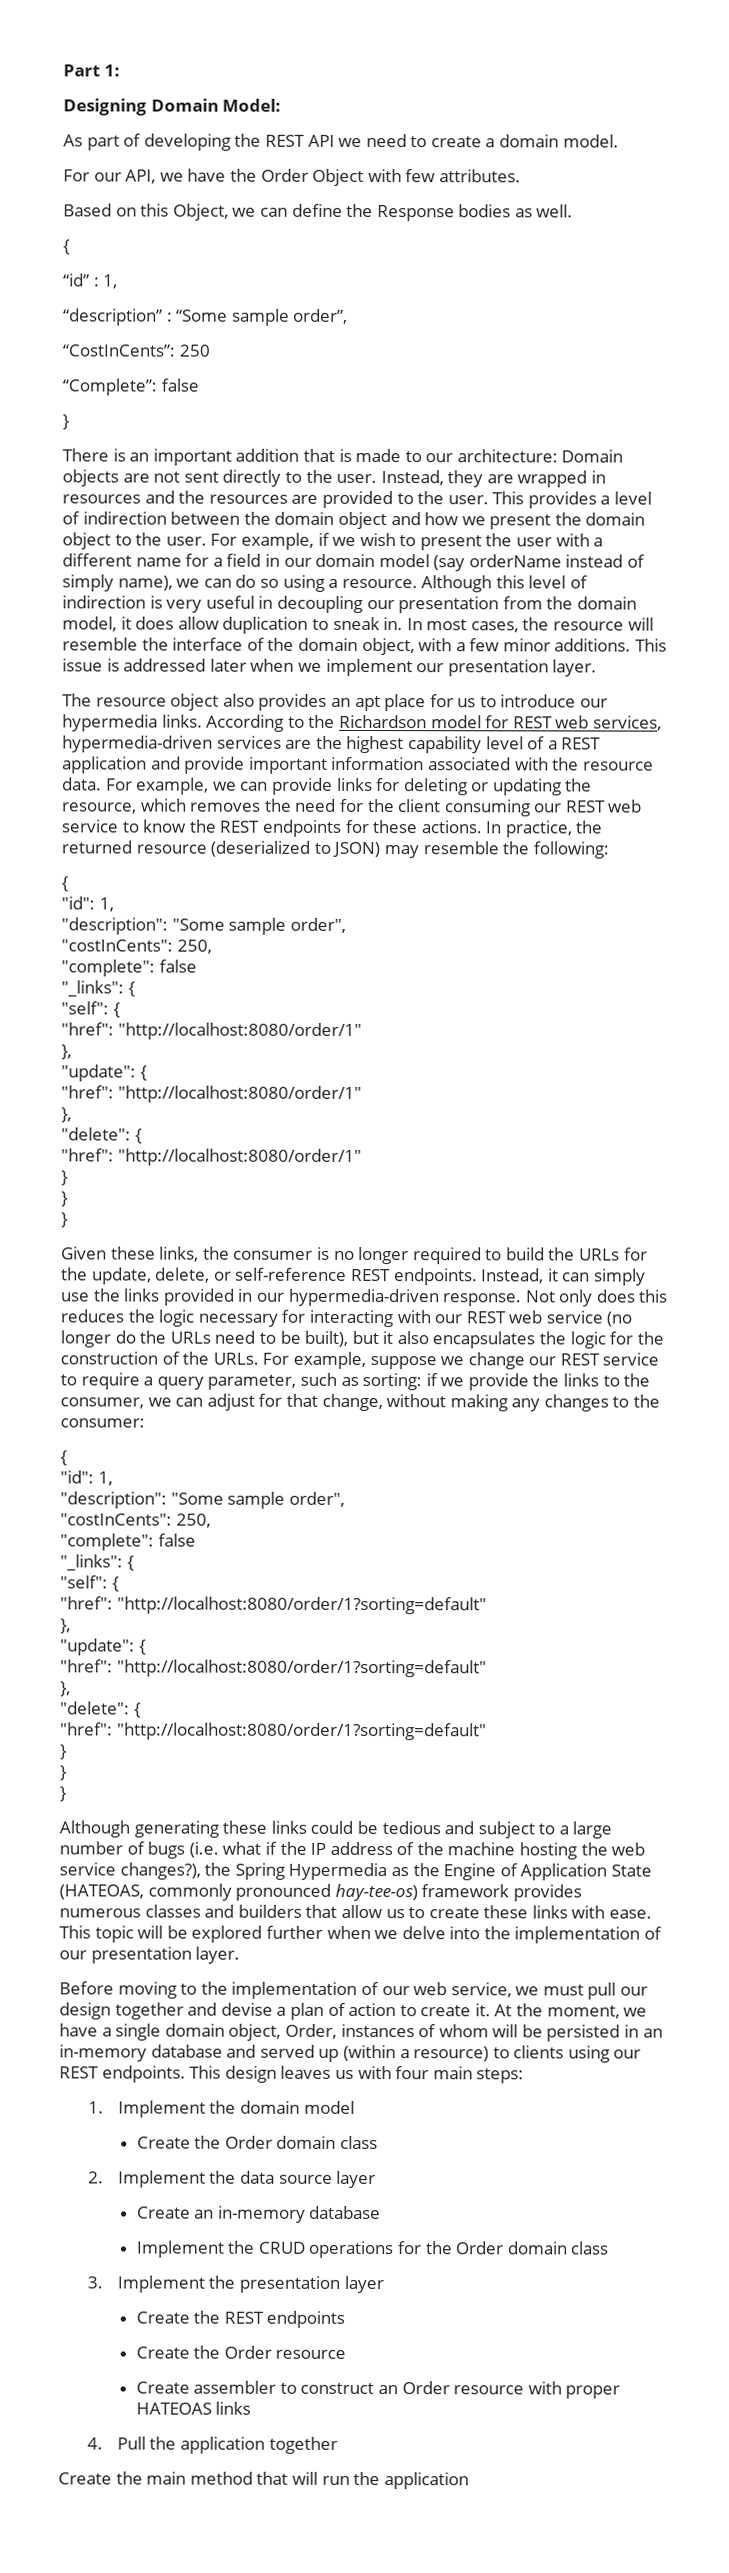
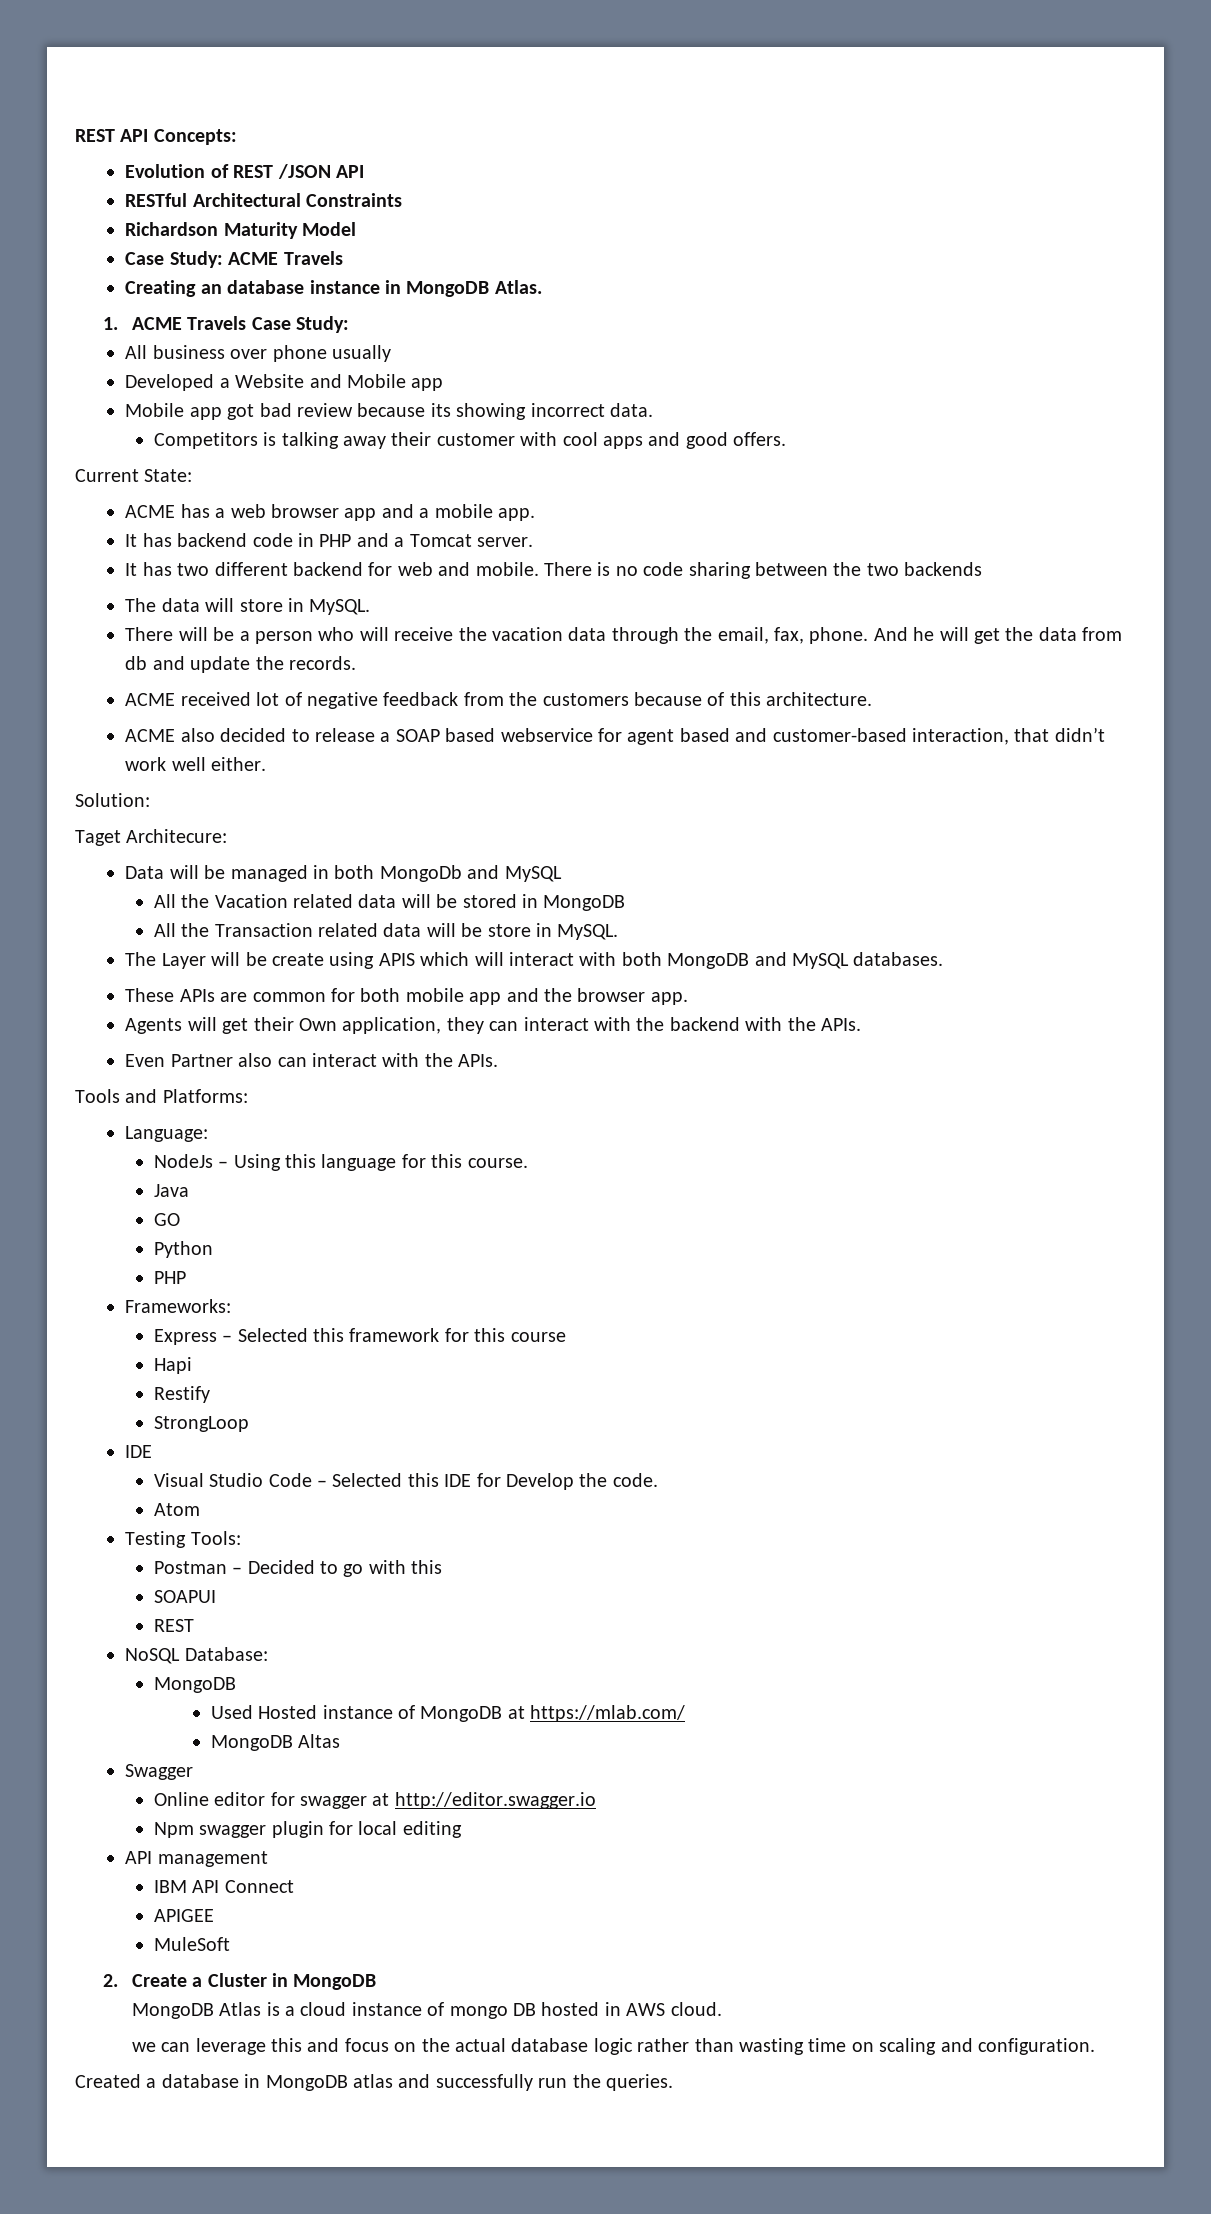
[63,64,120,77] [63,98,282,116] [63,133,619,151] [63,168,521,186] [63,203,574,222] [63,239,70,255] [63,273,119,289] [63,308,349,326] [62,344,210,357] [62,378,199,396] [62,414,69,430] [62,448,624,466] [62,469,607,488] [62,490,653,509] [62,511,646,530] [62,532,604,551] [62,553,646,572] [62,574,589,593] [62,595,637,614] [62,616,654,634] [62,637,668,656] [62,658,598,677] [62,693,609,712] [62,714,662,732] [62,735,602,754] [62,756,654,774] [62,777,593,796] [61,798,643,817] [61,819,603,838] [61,840,609,859] [61,876,68,892] [61,896,114,912] [61,917,346,935] [61,939,212,954] [61,959,197,977] [61,980,135,998] [61,1001,120,1018] [61,1022,362,1040] [61,1044,72,1060] [61,1064,147,1082] [61,1085,362,1103] [61,1107,72,1123] [61,1127,142,1144] [61,1148,362,1166] [61,1170,68,1186] [61,1191,68,1207] [61,1212,68,1228] [61,1246,648,1265] [61,1267,646,1286] [60,1288,668,1307] [60,1309,633,1328] [60,1330,664,1349] [60,1351,660,1370] [60,1372,651,1391] [60,1393,661,1412] [60,1418,145,1428] [60,1450,67,1466] [60,1470,113,1486] [60,1491,345,1509] [60,1513,211,1528] [60,1533,196,1551] [60,1554,134,1572] [60,1575,119,1592] [60,1596,487,1615] [60,1618,71,1634] [60,1638,146,1656] [60,1659,487,1678] [60,1681,71,1697] [60,1701,141,1718] [60,1722,487,1741] [60,1744,67,1760] [59,1765,66,1781] [59,1786,66,1802] [59,1820,613,1839] [59,1841,646,1860] [59,1862,652,1881] [59,1883,582,1902] [59,1904,653,1919] [59,1925,663,1944] [59,1946,241,1964] [59,1981,649,2000] [59,2002,648,2020] [59,2023,663,2042] [59,2044,642,2063] [59,2065,525,2084] [88,2100,355,2118] [136,2135,378,2150] [88,2170,377,2189] [136,2205,382,2223] [135,2240,610,2259] [87,2275,384,2294] [135,2310,346,2328] [135,2345,347,2359] [135,2380,621,2399] [135,2401,252,2415] [87,2436,338,2454] [58,2471,318,2485] Part 1: // Designing Domain Model: // As part of developing the REST API we need to create a domain model. // For our API, we have the Order Object with few attributes. // Based on this Object, we can define the Response bodies as well. // { // “id” : 1, // “description” : “Some sample order”, // “CostInCents”: 250 // “Complete”: false // } // There is an important addition that is made to our architecture: Domain objects are not sent directly to the user. Instead, they are wrapped in resources and the resources are provided to the user. This provides a level of indirection between the domain object and how we present the domain object to the user. For example, if we wish to present the user with a different name for a field in our domain model (say orderName instead of simply name), we can do so using a resource. Although this level of indirection is very useful in decoupling our presentation from the domain model, it does allow duplication to sneak in. In most cases, the resource will resemble the interface of the domain object, with a few minor additions. This issue is addressed later when we implement our presentation layer. // The resource object also provides an apt place for us to introduce our hypermedia links. According to the Richardson model for REST web services, hypermedia-driven services are the highest capability level of a REST application and provide important information associated with the resource data. For example, we can provide links for deleting or updating the resource, which removes the need for the client consuming our REST web service to know the REST endpoints for these actions. In practice, the returned resource (deserialized to JSON) may resemble the following: // { // "id": 1, // "description": "Some sample order", // "costInCents": 250, // "complete": false // "_links": { // "self": { // "href": "http://localhost:8080/order/1" // }, // "update": { // "href": "http://localhost:8080/order/1" // }, // "delete": { // "href": "http://localhost:8080/order/1" // } // } // } // Given these links, the consumer is no longer required to build the URLs for the update, delete, or self-reference REST endpoints. Instead, it can simply use the links provided in our hypermedia-driven response. Not only does this reduces the logic necessary for interacting with our REST web service (no longer do the URLs need to be built), but it also encapsulates the logic for the construction of the URLs. For example, suppose we change our REST service to require a query parameter, such as sorting: if we provide the links to the consumer, we can adjust for that change, without making any changes to the consumer: // { // "id": 1, // "description": "Some sample order", // "costInCents": 250, // "complete": false // "_links": { // "self": { // "href": "http://localhost:8080/order/1?sorting=default" // }, // "update": { // "href": "http://localhost:8080/order/1?sorting=default" // }, // "delete": { // "href": "http://localhost:8080/order/1?sorting=default" // } // } // } // Although generating these links could be tedious and subject to a large number of bugs (i.e. what if the IP address of the machine hosting the web service changes?), the Spring Hypermedia as the Engine of Application State (HATEOAS, commonly pronounced hay-tee-os) framework provides numerous classes and builders that allow us to create these links with ease. This topic will be explored further when we delve into the implementation of our presentation layer. // Before moving to the implementation of our web service, we must pull our design together and devise a plan of action to create it. At the moment, we have a single domain object, Order, instances of whom will be persisted in an in-memory database and served up (within a resource) to clients using our REST endpoints. This design leaves us with four main steps: // 1. Implement the domain model // Create the Order domain class // 2. Implement the data source layer // Create an in-memory database // Implement the CRUD operations for the Order domain class // 3. Implement the presentation layer // Create the REST endpoints // Create the Order resource // Create assembler to construct an Order resource with proper HATEOAS links // 4. Pull the application together // Create the main method that will -> [75,129,237,145] [125,164,365,179] [125,193,403,207] [125,222,357,239] [125,251,343,268] [125,280,542,297] [103,316,350,333] [125,345,392,362] [125,374,444,391] [125,403,654,420] [153,432,787,449] [75,469,193,482] [125,504,536,521] [125,533,534,547] [125,562,983,579] [125,598,371,615] [125,627,1123,644] [125,656,357,673] [125,692,873,709] [125,727,1105,745] [125,757,267,771] [75,793,150,807] [75,829,228,846] [125,865,562,882] [153,894,626,911] [153,923,619,940] [125,952,944,969] [125,988,688,1005] [125,1017,862,1034] [125,1053,499,1067] [75,1089,248,1103] [125,1126,209,1142] [153,1154,528,1171] [153,1184,189,1197] [153,1213,180,1226] [153,1241,213,1258] [153,1271,186,1284] [125,1299,232,1313] [153,1328,566,1345] [153,1357,192,1374] [153,1386,210,1403] [153,1416,249,1432] [125,1445,153,1458] [153,1473,658,1490] [153,1503,200,1516] [125,1531,241,1548] [153,1560,443,1577] [153,1590,216,1603] [153,1619,194,1632] [125,1647,268,1664] [153,1677,236,1693] [210,1705,686,1722] [210,1734,341,1751] [125,1764,194,1780] [153,1792,596,1809] [153,1821,462,1838] [125,1851,268,1867] [153,1880,294,1893] [153,1909,214,1922] [153,1937,230,1951] [103,1973,377,1990] [131,2002,722,2019] [131,2038,1096,2055] [75,2074,533,2091] REST API Concepts: // Evolution of REST /JSON API // RESTful Architectural Constraints // Richardson Maturity Model // Case Study: ACME Travels // Creating an database instance in MongoDB Atlas. // 1. ACME Travels Case Study: // All business over phone usually // Developed a Website and Mobile app // Mobile app got bad review because its showing incorrect data. // Competitors is talking away their customer with cool apps and good offers. // Current State: // ACME has a web browser app and a mobile app. // It has backend code in PHP and a Tomcat server. // It has two different backend for web and mobile. There is no code sharing between the two backends // The data will store in MySQL. // There will be a person who will receive the vacation data through the email, fax, phone. And he will get the data from db and update the records. // ACME received lot of negative feedback from the customers because of this architecture. // ACME also decided to release a SOAP based webservice for agent based and customer-based interaction, that didn’t work well either. // Solution: // Taget Architecure: // Data will be managed in both MongoDb and MySQL // All the Vacation related data will be stored in MongoDB // All the Transaction related data will be store in MySQL. // The Layer will be create using APIS which will interact with both MongoDB and MySQL databases. // These APIs are common for both mobile app and the browser app. // Agents will get their Own application, they can interact with the backend with the APIs. // Even Partner also can interact with the APIs. // Tools and Platforms: // Language: // NodeJs – Using this language for this course. // Java // GO // Python // PHP // Frameworks: // Express – Selected this framework for this course // Hapi // Restify // StrongLoop // IDE // Visual Studio Code – Selected this IDE for Develop the code. // Atom // Testing Tools: // Postman – Decided to go with this // SOAPUI // REST // NoSQL Database: // MongoDB // Used Hosted instance of MongoDB at https://mlab.com/ // MongoDB Altas // Swagger // Online editor for swagger at http://editor.swagger.io // Npm swagger plugin for local editing // API management // IBM API Connect // APIGEE // MuleSoft // 2. Create a Cluster in MongoDB // MongoDB Atlas is a cloud instance of mongo DB hosted in AWS cloud. // we can leverage this and focus on the actual database logic rather than wasting time on scaling and configuration. // Created a database in MongoDB atlas and successfully
[383,2472,469,2490] application -> [605,2074,673,2091] queries.

